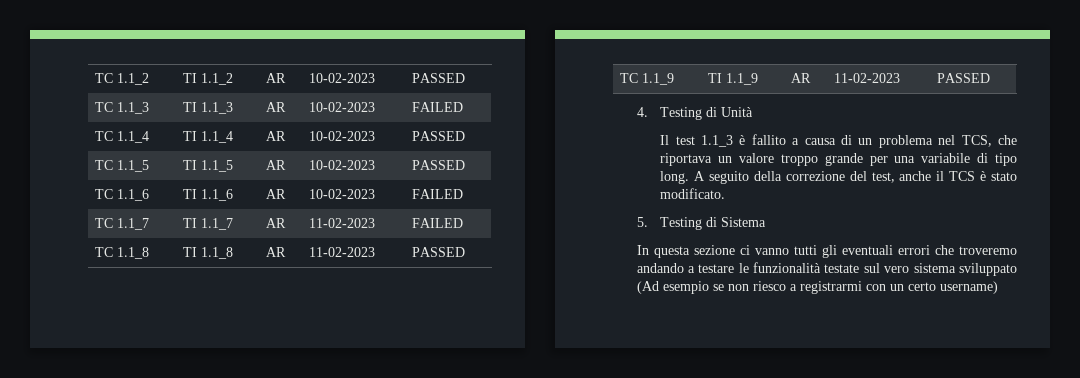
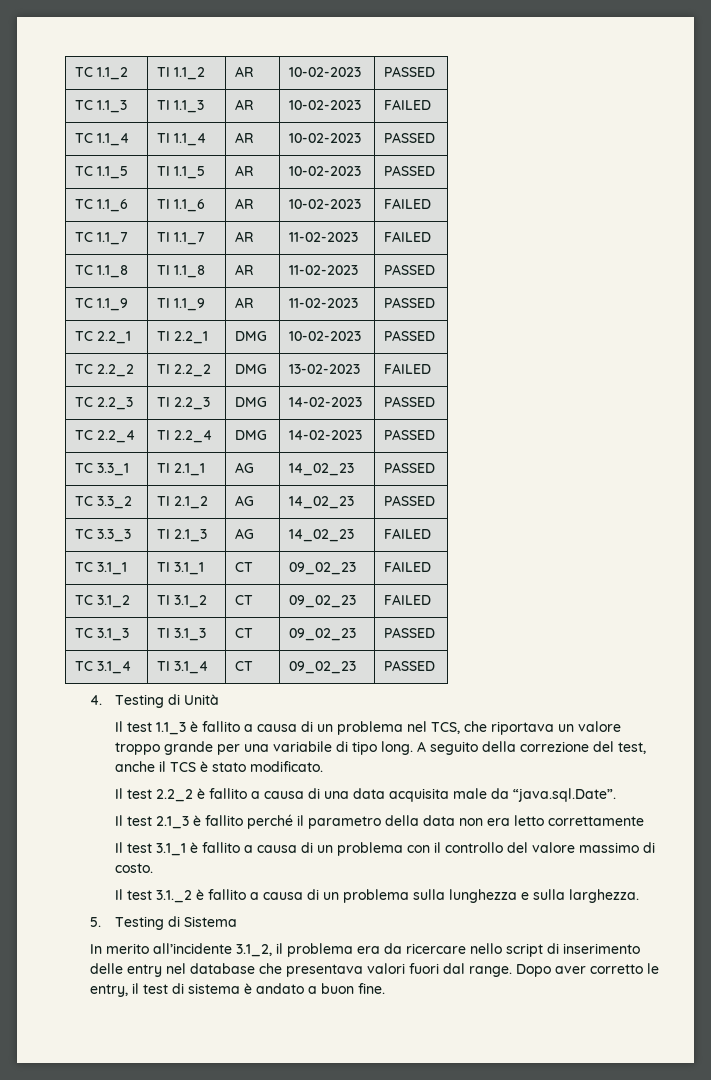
(991, 78) none -> [75,331,132,344] [157,331,209,344] [235,331,268,341] [289,331,362,341] [384,330,436,341] [75,364,135,377] [157,364,212,377] [235,364,268,374] [289,364,361,374] [384,363,432,374] [75,397,134,410] [157,397,211,410] [235,397,268,407] [289,397,363,407] [384,396,436,407] [75,430,136,443] [157,430,213,443] [235,430,268,440] [289,430,363,440] [384,429,436,440] [75,463,130,476] [157,463,206,476] [235,462,255,473] [289,463,355,476] [384,462,436,473] [75,496,133,509] [157,496,209,509] [235,495,255,506] [289,496,355,509] [384,495,436,506] [75,529,132,542] [157,529,208,542] [235,528,255,539] [289,529,355,542] [384,528,432,539] [75,562,128,575] [157,562,205,575] [235,562,254,572] [289,562,357,575] [384,561,432,572] [75,595,131,608] [157,595,208,608] [235,595,254,605] [289,595,357,608] [384,594,432,605] [75,628,130,641] [157,628,207,641] [235,628,254,638] [289,628,357,641] [384,627,436,638] [75,661,132,674] [157,661,209,674] [235,661,254,671] [289,661,357,674] [384,660,436,671] // TC 2.2_1 | TI 2.2_1 | DMG | 10-02-2023 | PASSED // TC 2.2_2 | TI 2.2_2 | DMG | 13-02-2023 | FAILED // TC 2.2_3 | TI 2.2_3 | DMG | 14-02-2023 | PASSED // TC 2.2_4 | TI 2.2_4 | DMG | 14-02-2023 | PASSED // TC 3.3_1 | TI 2.1_1 | AG | 14_02_23 | PASSED // TC 3.3_2 | TI 2.1_2 | AG | 14_02_23 | PASSED // TC 3.3_3 | TI 2.1_3 | AG | 14_02_23 | FAILED // TC 3.1_1 | TI 3.1_1 | CT | 09_02_23 | FAILED // TC 3.1_2 | TI 3.1_2 | CT | 09_02_23 | FAILED // TC 3.1_3 | TI 3.1_3 | CT | 09_02_23 | PASSED // TC 3.1_4 | TI 3.1_4 | CT | 09_02_23 | PASSED
(726, 193) none -> [114,788,616,802] [114,814,644,829] [114,842,655,856] [114,863,153,873] [114,889,639,903] // Il test 2.2_2 è fallito a causa di una data acquisita male da “java.sql.Date”. // Il test 2.1_3 è fallito perché il parametro della data non era letto correttamente // Il test 3.1_1 è fallito a causa di un problema con il controllo del valore massimo di costo. // Il test 3.1._2 è fallito a causa di un problema sulla lunghezza e sulla larghezza.
[653,245,1017,258] [636,262,1017,276] [636,281,998,294] questa sezione ci vanno tutti gli eventuali errori che troveremo andando a testare le funzionalità testate sul vero sistema sviluppato (Ad esempio se non riesco a registrarmi con un certo username) -> [105,943,640,957] [89,963,659,977] [89,983,385,997] merito all’incidente 3.1_2, il problema era da ricercare nello script di inserimento delle entry nel database che presentava valori fuori dal range. Dopo aver corretto le entry, il test di sistema è andato a buon fine.

